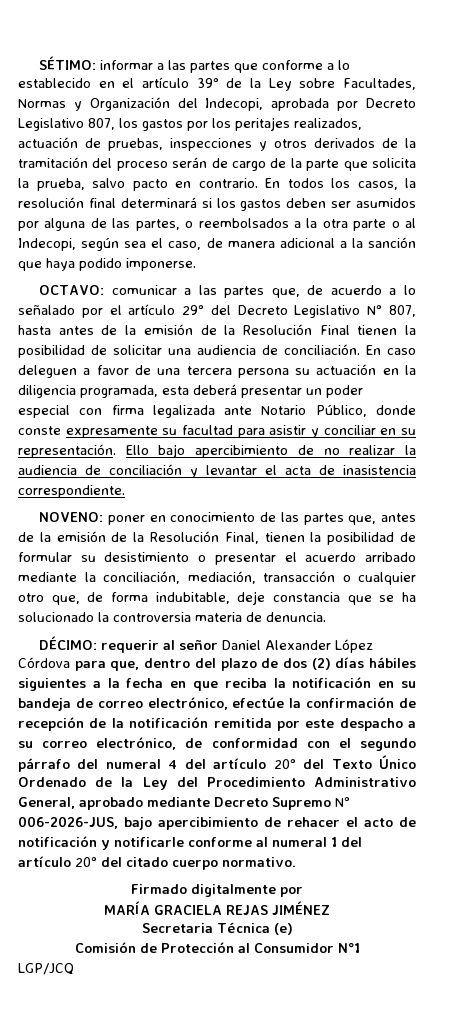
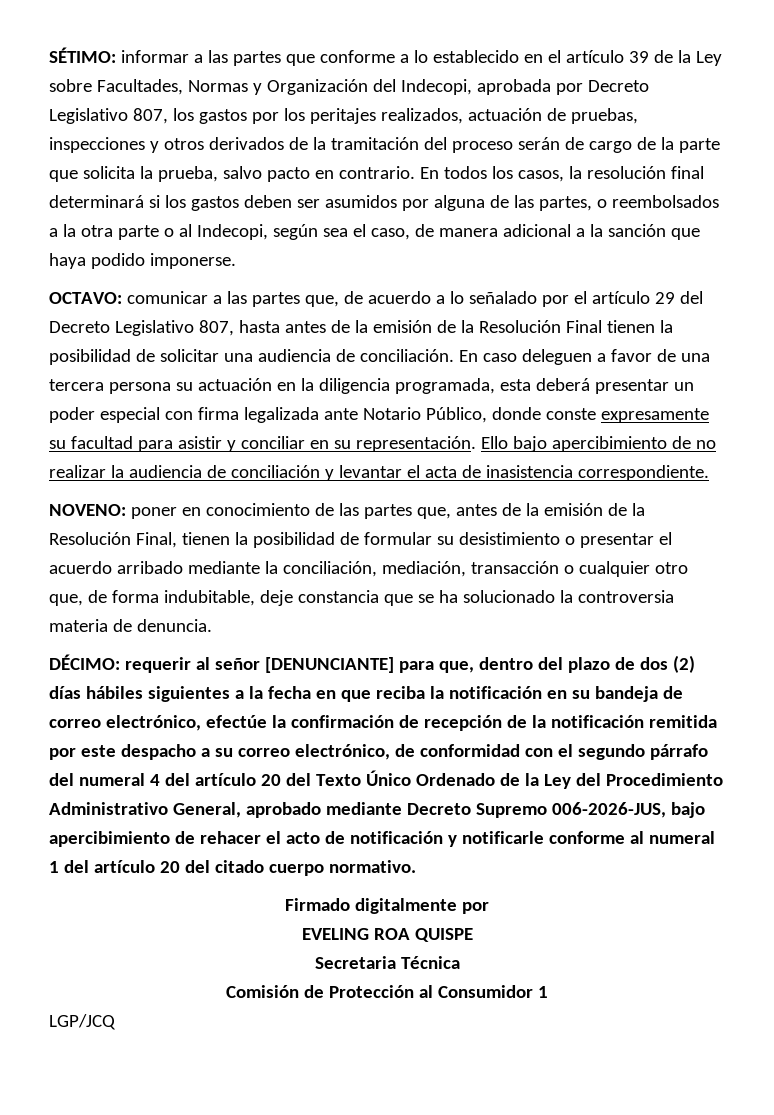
[196,78,219,88] 39° -> [628,51,649,63] 39
[182,305,205,315] 29° -> [654,292,675,304] 29
[367,305,383,315] N° -> (194, 328) none
[222,639,374,653] [18,657,70,668] Daniel Alexander López Córdova -> [264,657,394,673] [DENUNCIANTE]
[273,759,296,769] 20° -> [260,774,281,786] 20
[335,797,350,807] N° -> (547, 810) none
[75,857,97,867] 20° -> [159,861,180,873] 20
[104,901,330,915] MARÍA GRACIELA REJAS JIMÉNEZ -> [301,928,473,942] EVELING ROA QUISPE
[273,923,293,935] (e) -> (460, 962) none
[337,942,360,953] N°1 -> [537,986,548,998] 1

